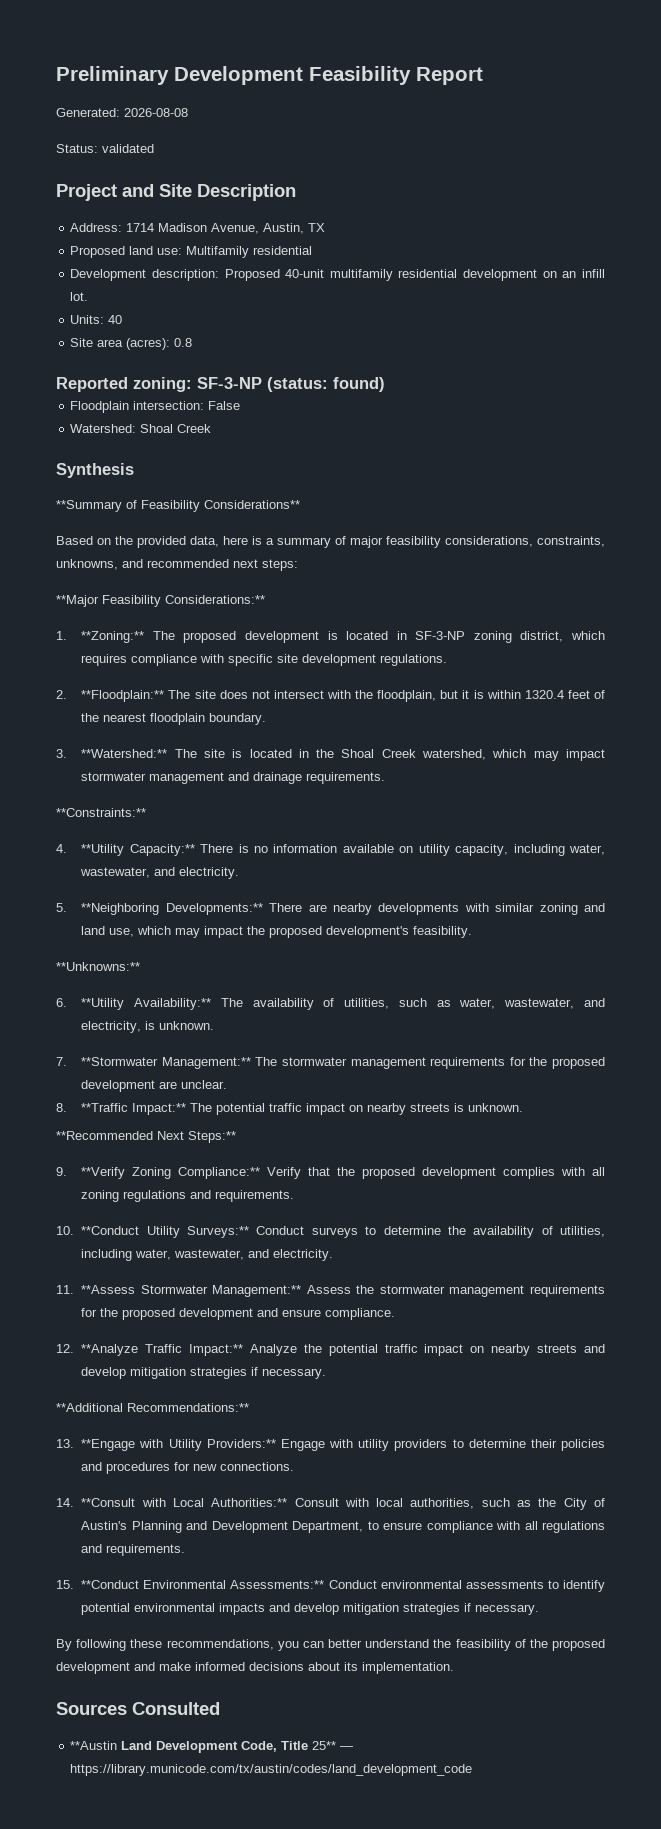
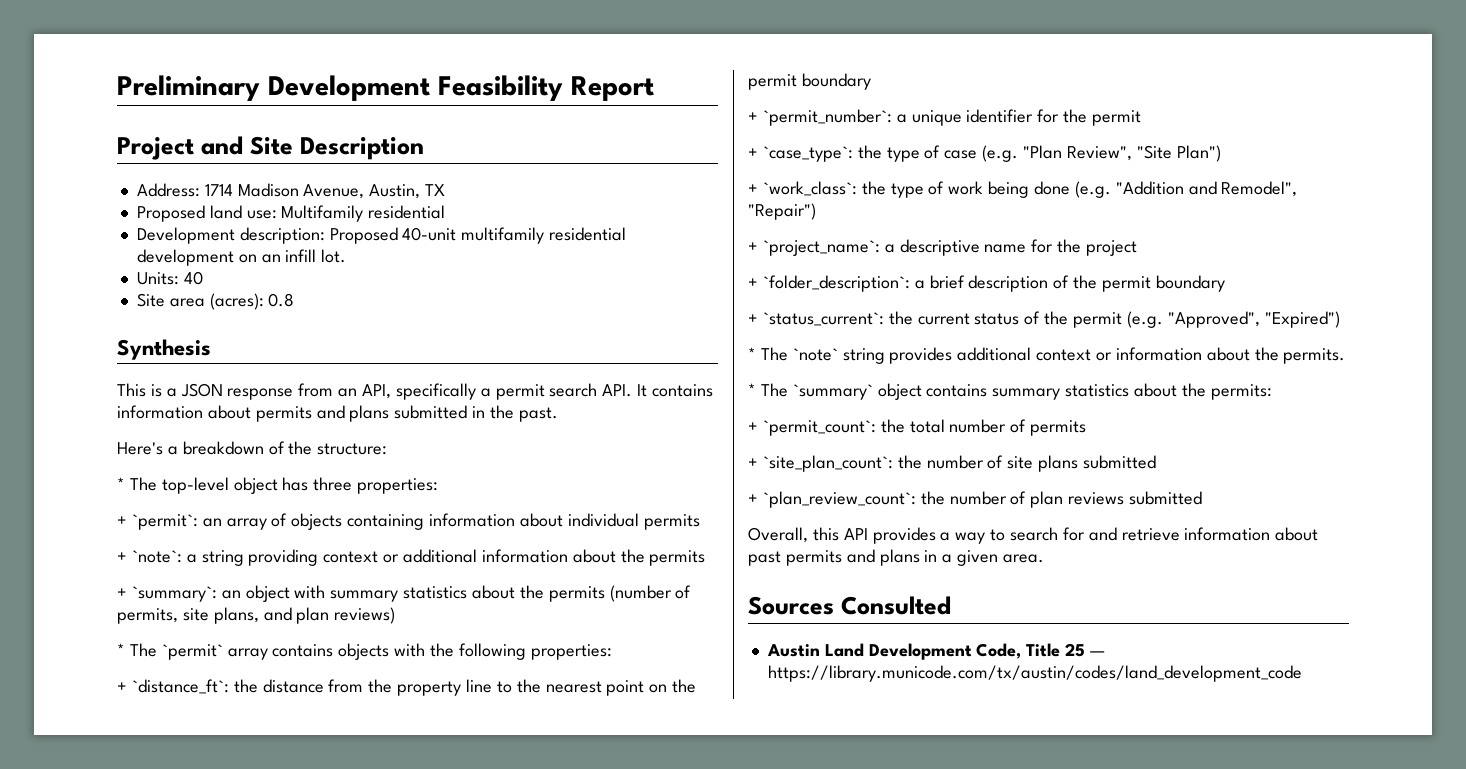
[56,108,188,117] [56,144,154,153] // Generated: 2026-08-08 // Status: validated -> (654, 88) none
[56,377,385,392] [70,401,241,413] [70,424,212,433] [56,463,134,478] [56,500,300,512] [56,536,605,548] [56,559,298,571] [56,595,265,607] [56,631,606,643] [81,654,448,666] [56,690,605,702] [81,713,267,725] [56,749,605,761] [81,772,386,784] [56,808,146,817] [56,844,606,856] [80,867,240,879] [56,903,605,915] [81,926,473,938] [56,962,140,971] [56,998,605,1010] [81,1021,215,1033] [56,1057,605,1069] [81,1080,228,1092] [56,1103,524,1115] [56,1131,236,1143] [56,1167,605,1179] [81,1190,295,1202] [56,1226,605,1238] [81,1249,334,1261] [56,1285,605,1297] [81,1308,396,1320] [56,1344,605,1356] [81,1367,327,1379] [56,1403,249,1412] [56,1439,605,1451] [81,1462,295,1474] [56,1498,605,1510] [81,1521,605,1533] [81,1544,186,1556] [56,1580,605,1592] [81,1603,540,1615] [56,1639,606,1651] [56,1662,454,1674] Reported zoning: SF-3-NP (status: found) // Floodplain intersection: False // Watershed: Shoal Creek // Synthesis // **Summary of Feasibility Considerations** // Based on the provided data, here is a summary of major feasibility considerations, constraints, unknowns, and recommended next steps: // **Major Feasibility Considerations:** // 1. **Zoning:** The proposed development is located in SF-3-NP zoning district, which requires compliance with specific site development regulations. // 2. **Floodplain:** The site does not intersect with the floodplain, but it is within 1320.4 feet of the nearest floodplain boundary. // 3. **Watershed:** The site is located in the Shoal Creek watershed, which may impact stormwater management and drainage requirements. // **Constraints:** // 4. **Utility Capacity:** There is no information available on utility capacity, including water, wastewater, and electricity. // 5. **Neighboring Developments:** There are nearby developments with similar zoning and land use, which may impact the proposed development's feasibility. // **Unknowns:** // 6. **Utility Availability:** The availability of utilities, such as water, wastewater, and electricity, is unknown. // 7. **Stormwater Management:** The stormwater management requirements for the proposed development are unclear. // 8. **Traffic Impact:** The potential traffic impact on nearby streets is unknown. // **Recommended Next Steps:** // 9. **Verify Zoning Compliance:** Verify that the proposed development complies with all zoning regulations and requirements. // 10. **Conduct Utility Surveys:** Conduct surveys to determine the availability of utilities, including water, wastewater, and electricity. // 11. **Assess Stormwater Management:** Assess the stormwater management requirements for the proposed development and ensure compliance. // 12. **Analyze Traffic Impact:** Analyze the potential traffic impact on nearby streets and develop mitigation strategies if necessary. // **Additional Recommendations:** // 13. **Engage with Utility Providers:** Engage with utility providers to determine their policies and procedures for new connections. // 14. **Consult with Local Authorities:** Consult with local authorities, such as the City of Austin's Planning and Development Department, to ensure compliance with all regulations and requirements. // 15. **Conduct Environmental Assessments:** Conduct environmental assessments to identify potential environmental impacts and develop mitigation strategies if necessary. // By following these recommendations, you can better understand the feasibility of the proposed development and make informed decisions about its implementation. -> [117,339,211,360] [117,383,714,400] [117,405,558,422] [117,441,388,455] [117,477,439,494] [117,513,700,530] [117,549,706,566] [117,585,692,602] [117,607,396,624] [117,643,612,660] [117,679,697,696] [748,73,871,90] [748,109,1142,126] [748,145,1221,162] [748,181,1298,198] [748,203,816,220] [748,239,1138,256] [748,275,1225,292] [748,311,1340,328] [748,347,1346,364] [748,383,1272,400] [748,419,1087,436] [748,455,1157,472] [748,491,1203,508] [748,527,1319,544] [748,549,1045,566] Synthesis // This is a JSON response from an API, specifically a permit search API. It contains information about permits and plans submitted in the past. // Here's a breakdown of the structure: // * The top-level object has three properties: // + `permit`: an array of objects containing information about individual permits // + `note`: a string providing context or additional information about the permits // + `summary`: an object with summary statistics about the permits (number of permits, site plans, and plan reviews) // * The `permit` array contains objects with the following properties: // + `distance_ft`: the distance from the property line to the nearest point on the permit boundary // + `permit_number`: a unique identifier for the permit // + `case_type`: the type of case (e.g. "Plan Review", "Site Plan") // + `work_class`: the type of work being done (e.g. "Addition and Remodel", "Repair") // + `project_name`: a descriptive name for the project // + `folder_description`: a brief description of the permit boundary // + `status_current`: the current status of the permit (e.g. "Approved", "Expired") // * The `note` string provides additional context or information about the permits. // * The `summary` object contains summary statistics about the permits: // + `permit_count`: the total number of permits // + `site_plan_count`: the number of site plans submitted // + `plan_review_count`: the number of plan reviews submitted // Overall, this API provides a way to search for and retrieve information about past permits and plans in a given area.
[70,1741,118,1750] **Austin -> [766,644,820,657] Austin
[312,1741,337,1750] 25** -> [1065,643,1086,657] 25

